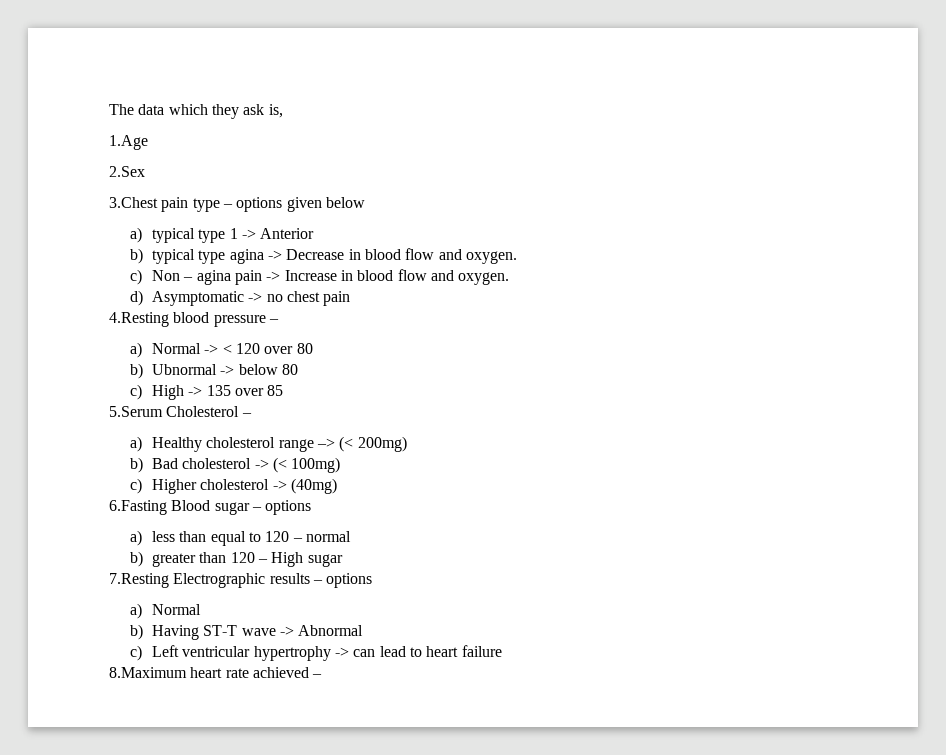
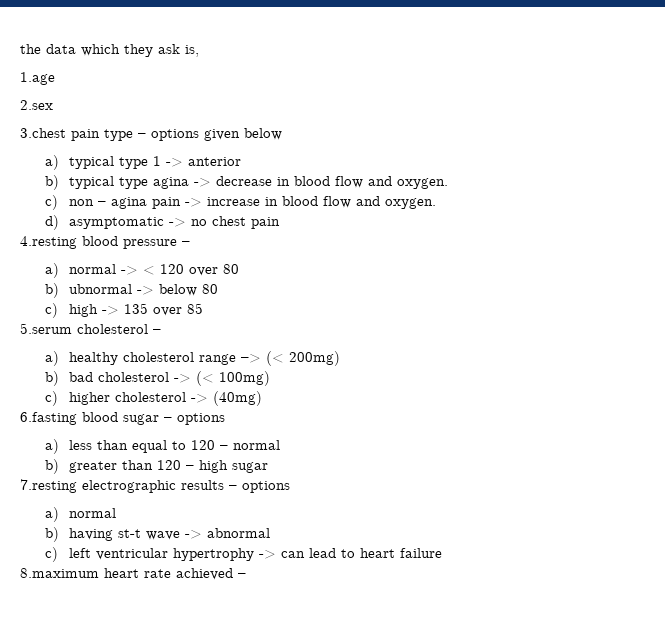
[109,104,134,115] The -> [20,44,41,54] the
[109,135,148,150] [109,166,145,177] [109,197,158,208] 1.Age // 2.Sex // 3.Chest -> [20,72,55,85] [20,100,53,110] [20,128,66,138] 1.age // 2.sex // 3.chest
[260,228,315,239] Anterior -> [188,157,242,166] anterior
[286,249,345,260] Decrease -> [216,176,273,186] decrease
[151,270,180,281] Non -> [69,199,95,206] non
[284,270,337,281] Increase -> [207,197,261,206] increase
[151,291,244,306] Asymptomatic -> [69,217,165,229] asymptomatic
[109,312,169,327] 4.Resting -> [20,236,77,249] 4.resting
[151,343,201,354] Normal -> [69,264,117,274] normal
[151,364,217,375] Ubnormal -> [69,284,133,294] ubnormal
[151,385,184,400] High -> [69,304,99,317] high
[109,406,252,417] [130,436,202,452] 5.Serum Cholesterol – // a) Healthy -> [20,323,161,334] [44,351,119,366] 5.serum cholesterol – // a) healthy
[151,458,178,469] Bad -> [69,372,94,382] bad
[151,479,197,494] Higher -> [69,392,111,405] higher
[109,500,211,515] 6.Fasting Blood -> [20,412,118,425] 6.fasting blood
[271,552,304,567] High -> [199,460,229,473] high
[109,573,266,588] 7.Resting Electrographic -> [20,479,176,493] 7.resting electrographic
[151,604,201,615] [130,624,238,640] Normal // b) Having ST-T -> [69,508,117,518] [44,527,142,542] normal // b) having st-t
[298,625,364,636] [130,645,179,661] Abnormal // c) Left -> [207,528,271,538] [44,547,92,562] abnormal // c) left
[109,667,187,678] 8.Maximum -> [20,568,99,578] 8.maximum

